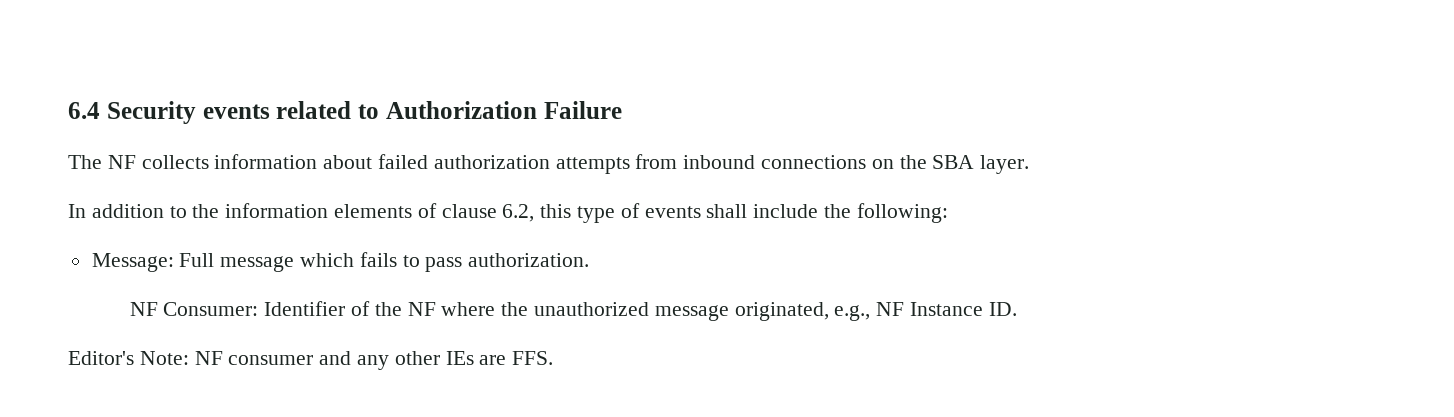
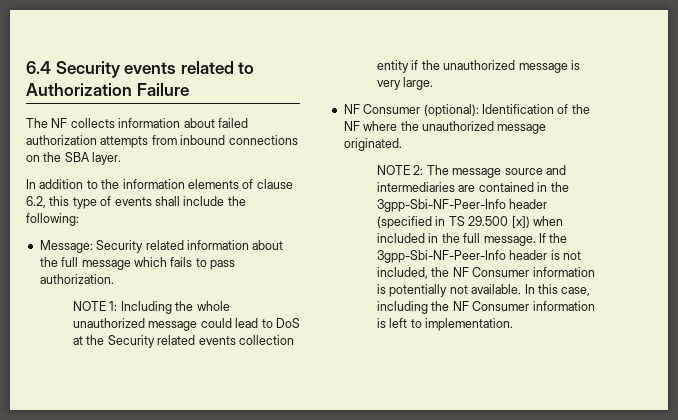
[179,253,215,267] Full -> [96,240,284,253] [39,257,79,267] Security related information about the full
[129,301,346,316] NF Consumer: Identifier -> [73,301,230,314] [73,318,300,331] [73,335,294,348] [377,60,580,73] [377,77,434,90] [343,104,554,117] NOTE 1: Including the whole unauthorized message could lead to DoS at the Security related events collection entity if the unauthorized message is very large. // NF Consumer (optional): Identification
[734,302,1017,321] [68,351,554,370] originated, e.g., NF Instance ID. // Editor's Note: NF consumer and any other IEs are FFS. -> [343,138,402,151] [377,165,566,178] [377,182,569,192] [377,199,548,212] [377,216,563,229] [377,233,568,246] [377,250,582,263] [377,267,595,279] [377,284,591,297] [377,301,595,314] [377,318,514,331] originated. // NOTE 2: The message source and intermediaries are contained in the 3gpp-Sbi-NF-Peer-Info header (specified in TS 29.500 [x]) when included in the full message. If the 3gpp-Sbi-NF-Peer-Info header is not included, the NF Consumer information is potentially not available. In this case, including the NF Consumer information is left to implementation.

